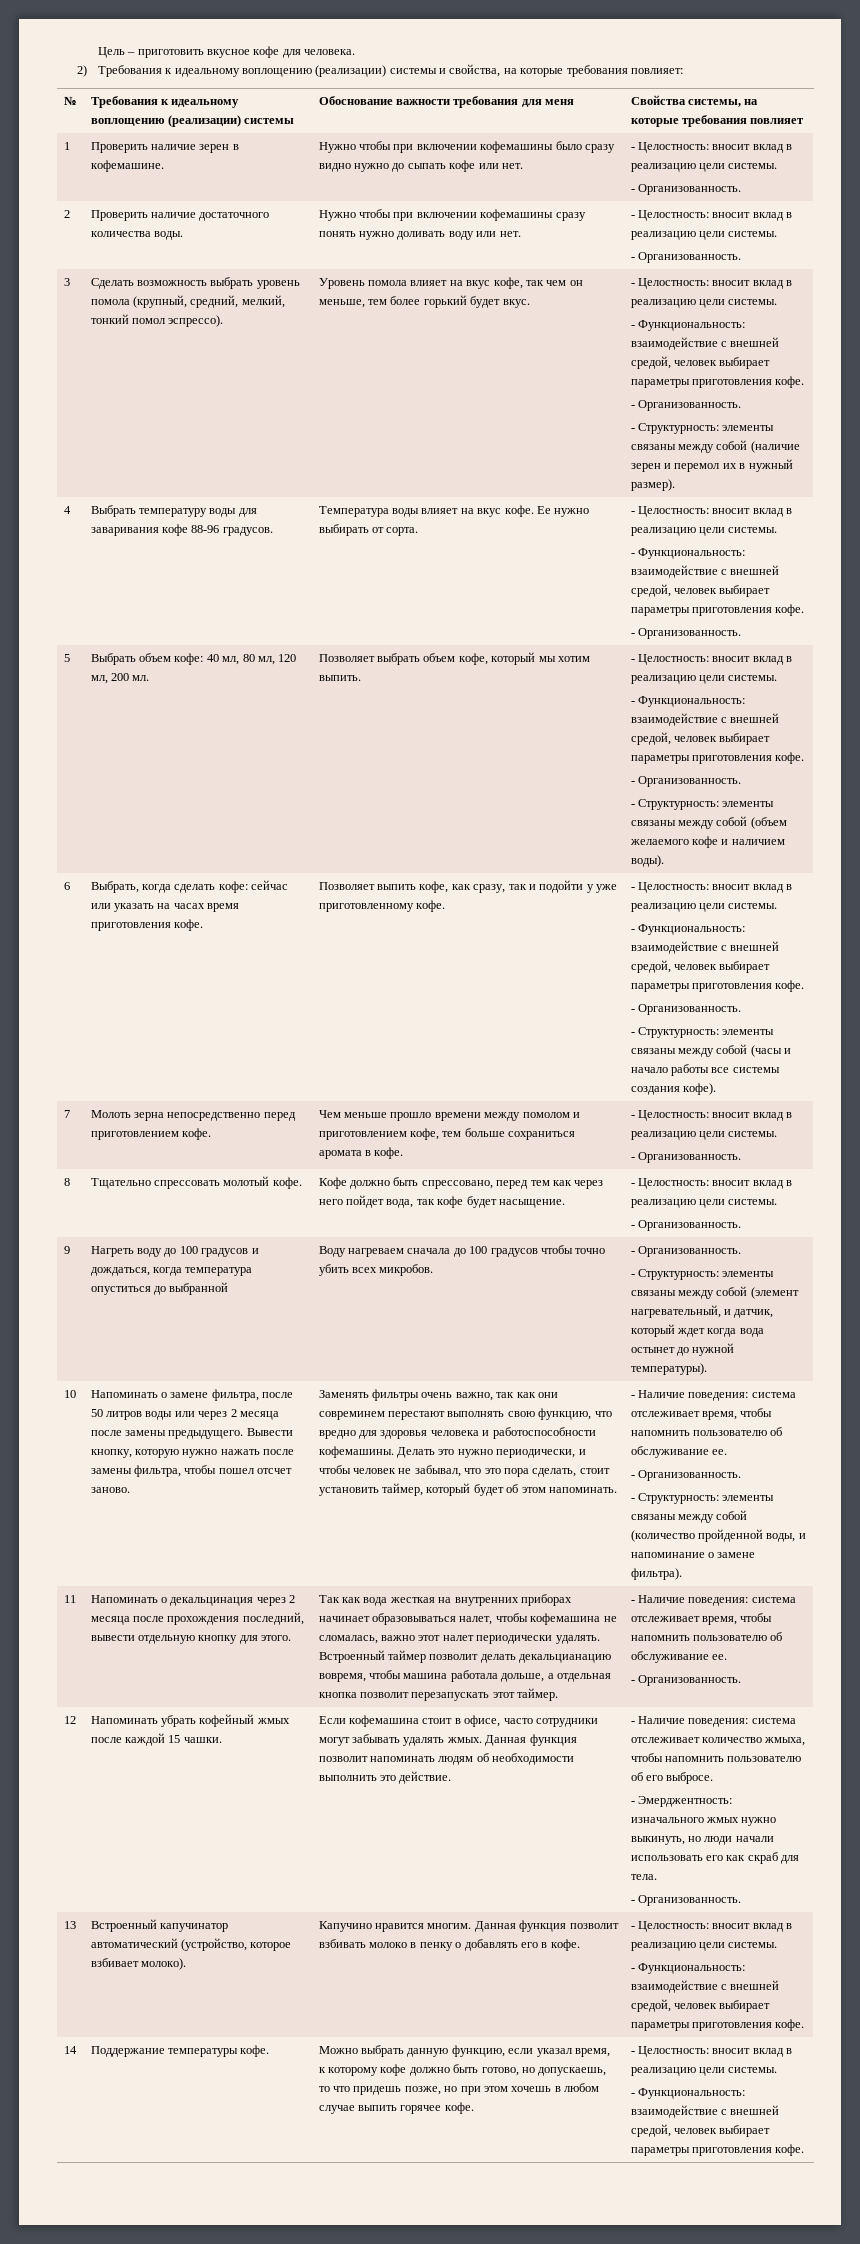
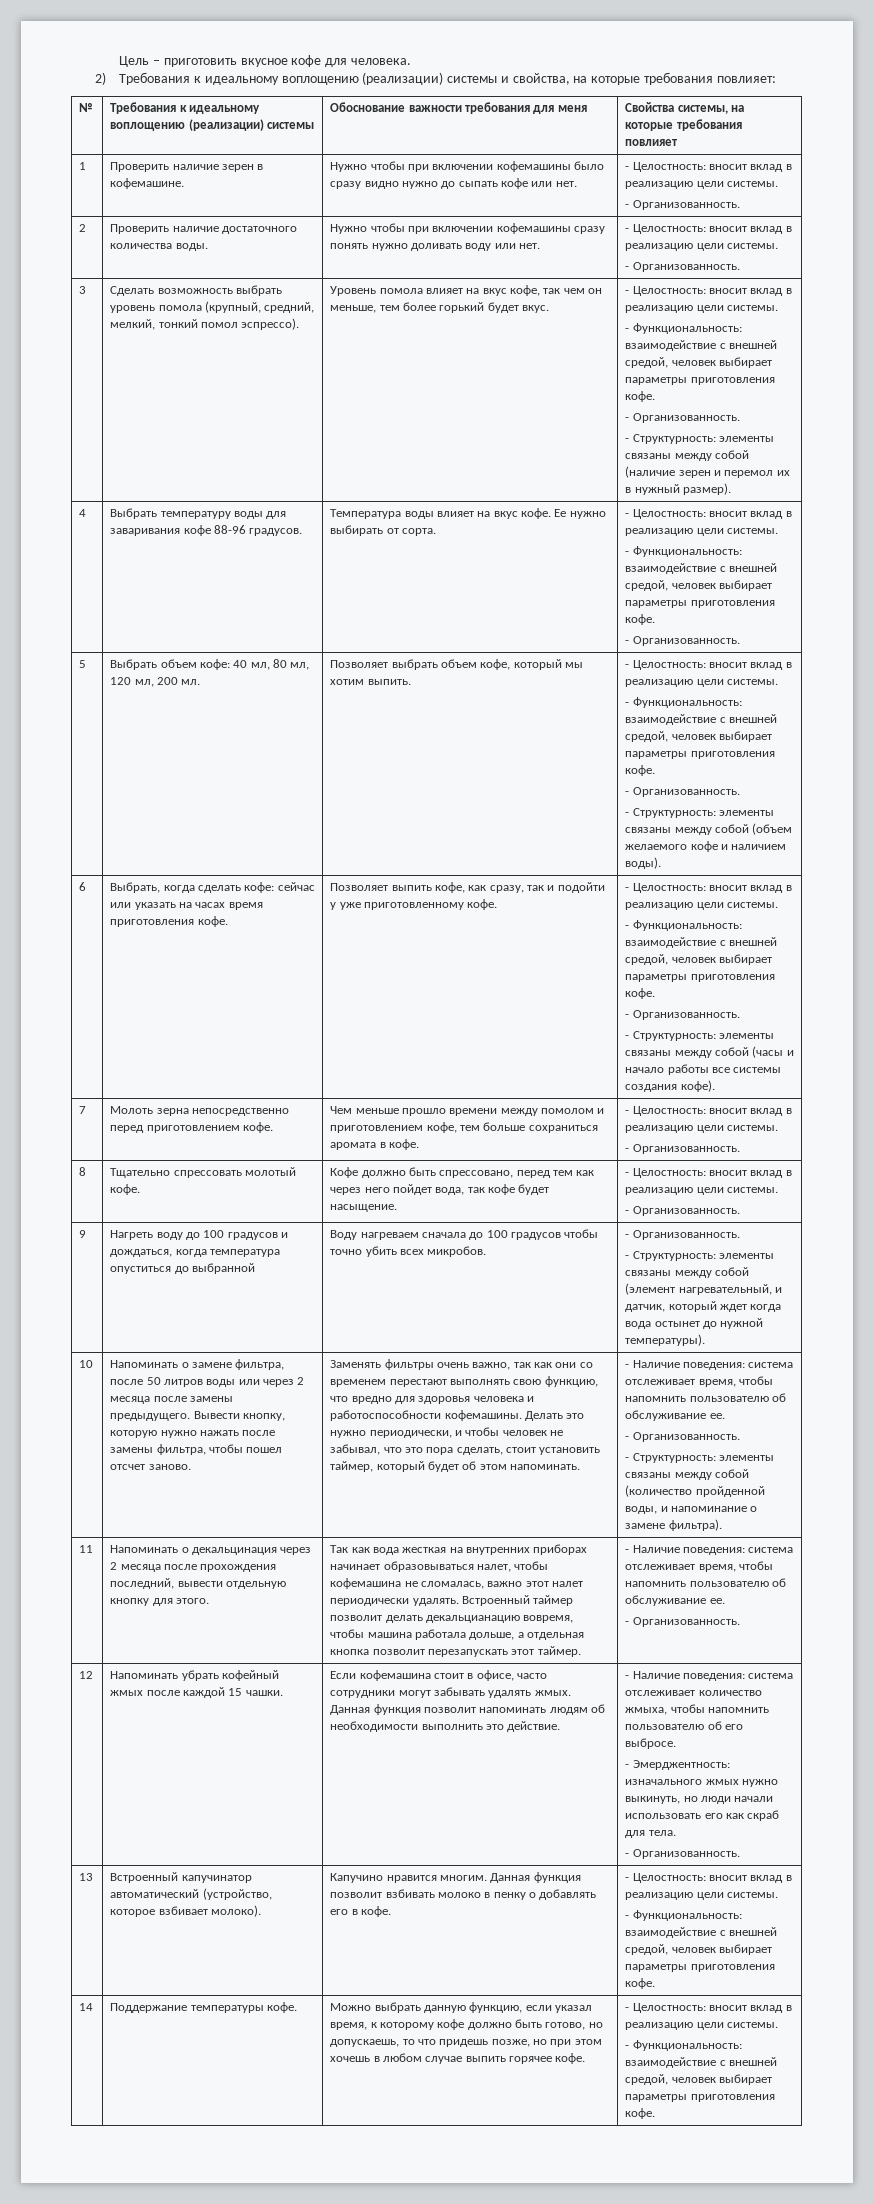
[318,1411,385,1420] совреминем -> [579,1362,593,1368] [330,1379,387,1387] со временем

